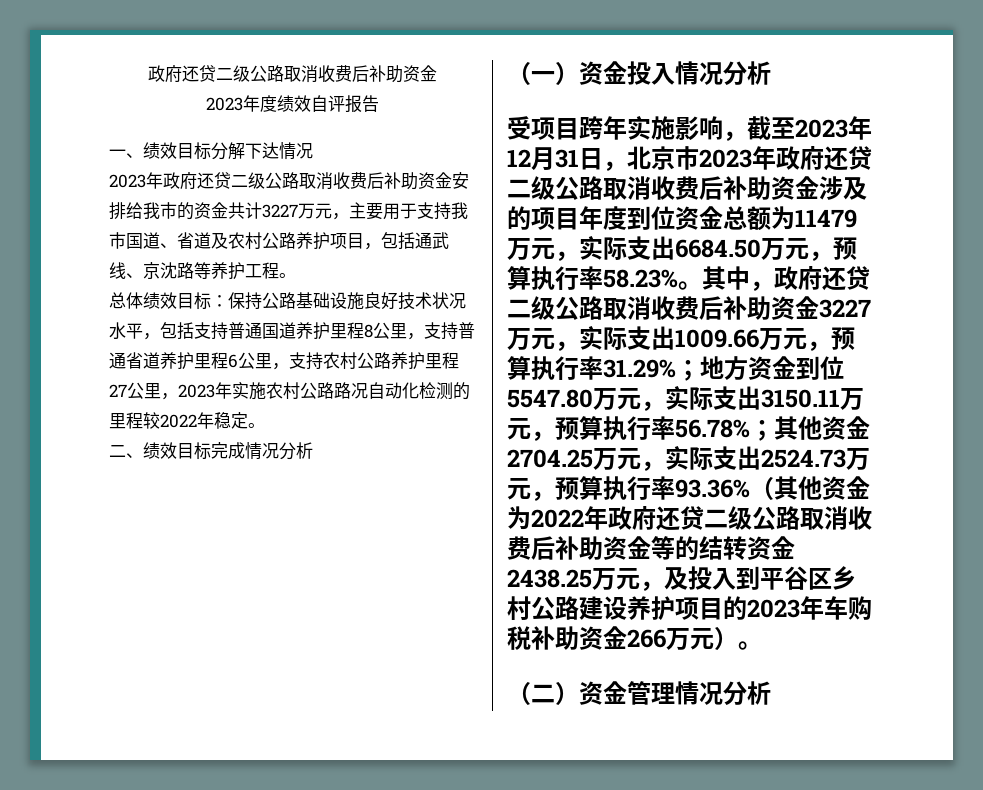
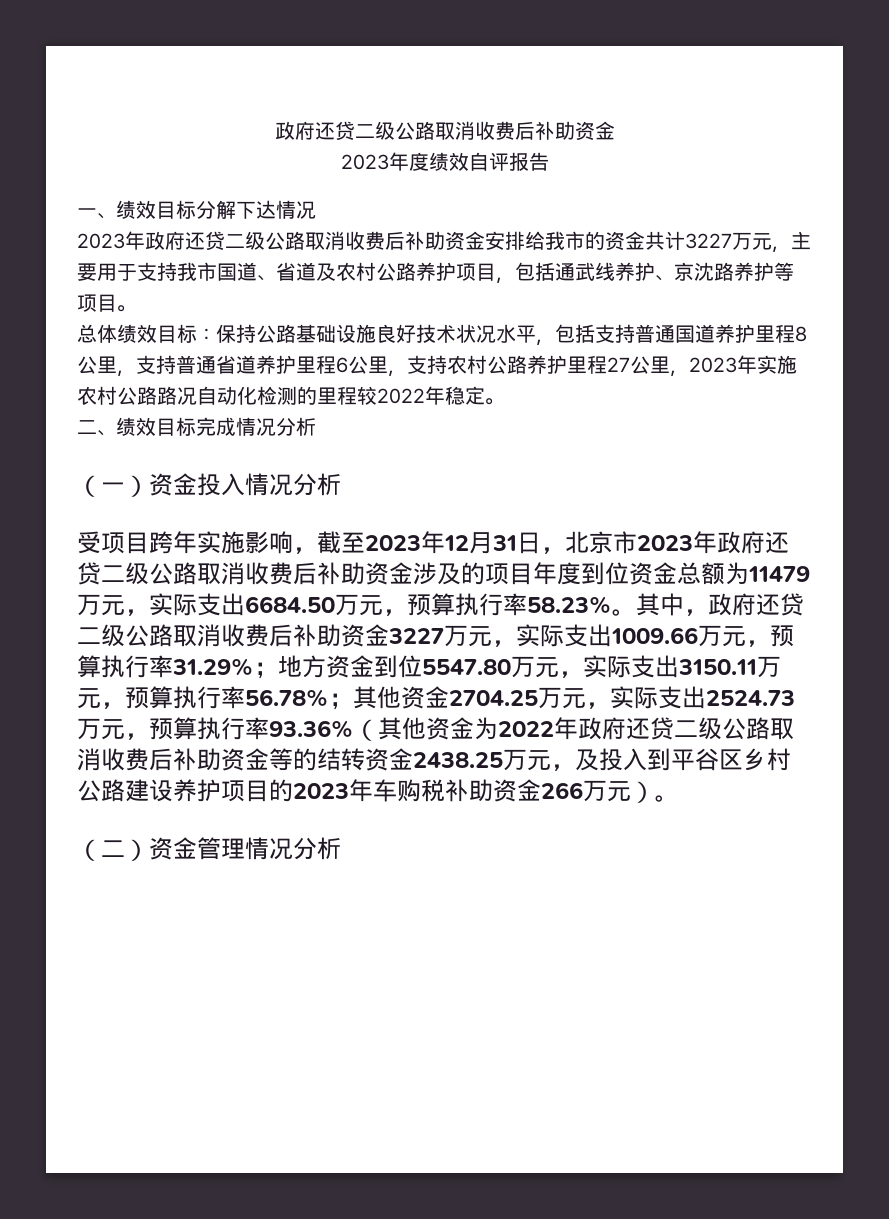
(126, 270) none -> [615,262,655,281] 养护
[194,262,279,280] 等养护工程 -> [734,262,794,281] [77,294,117,312] 养护等项目

